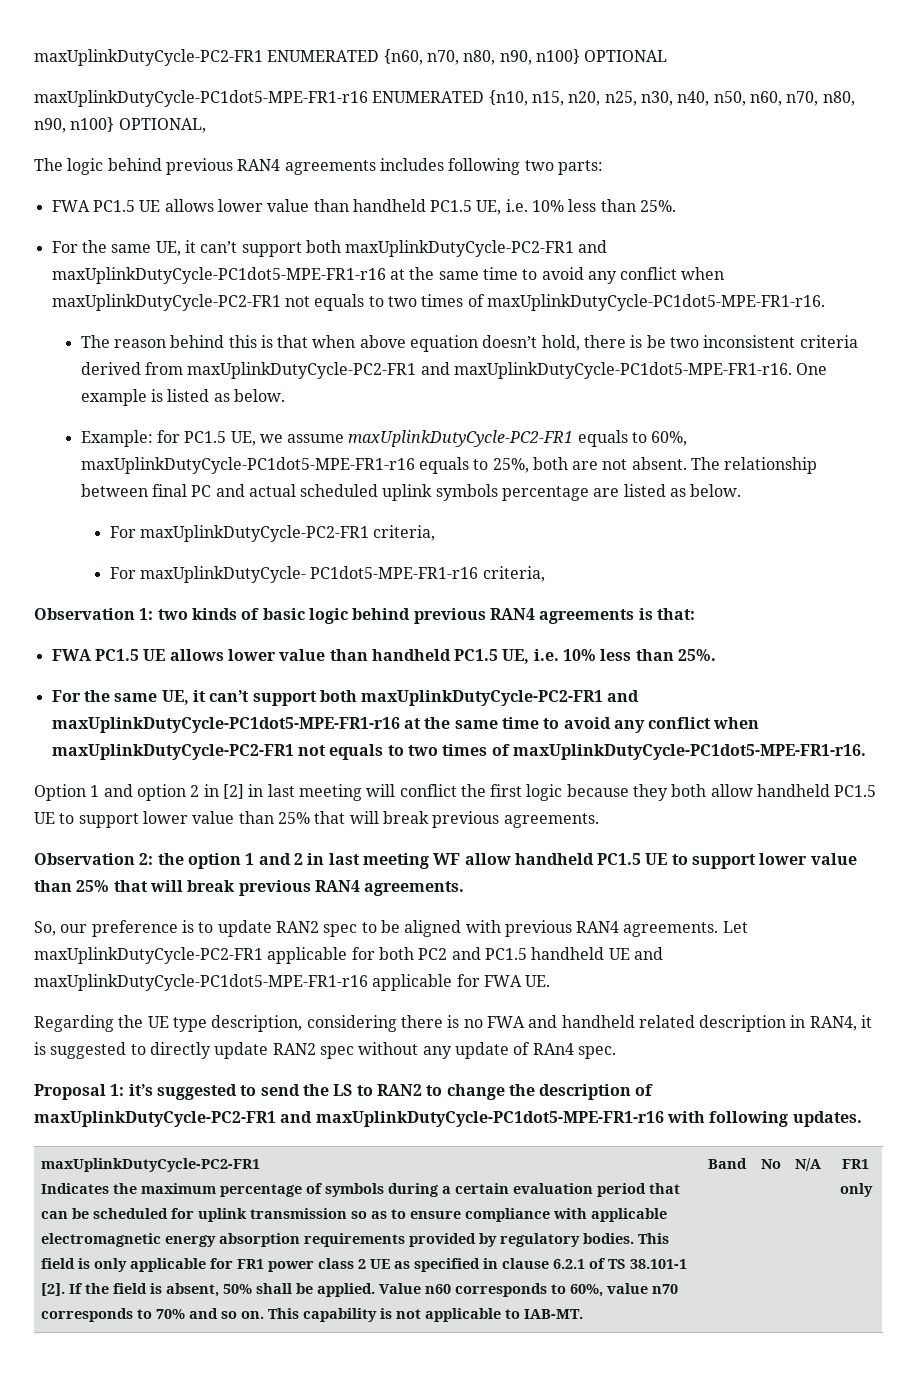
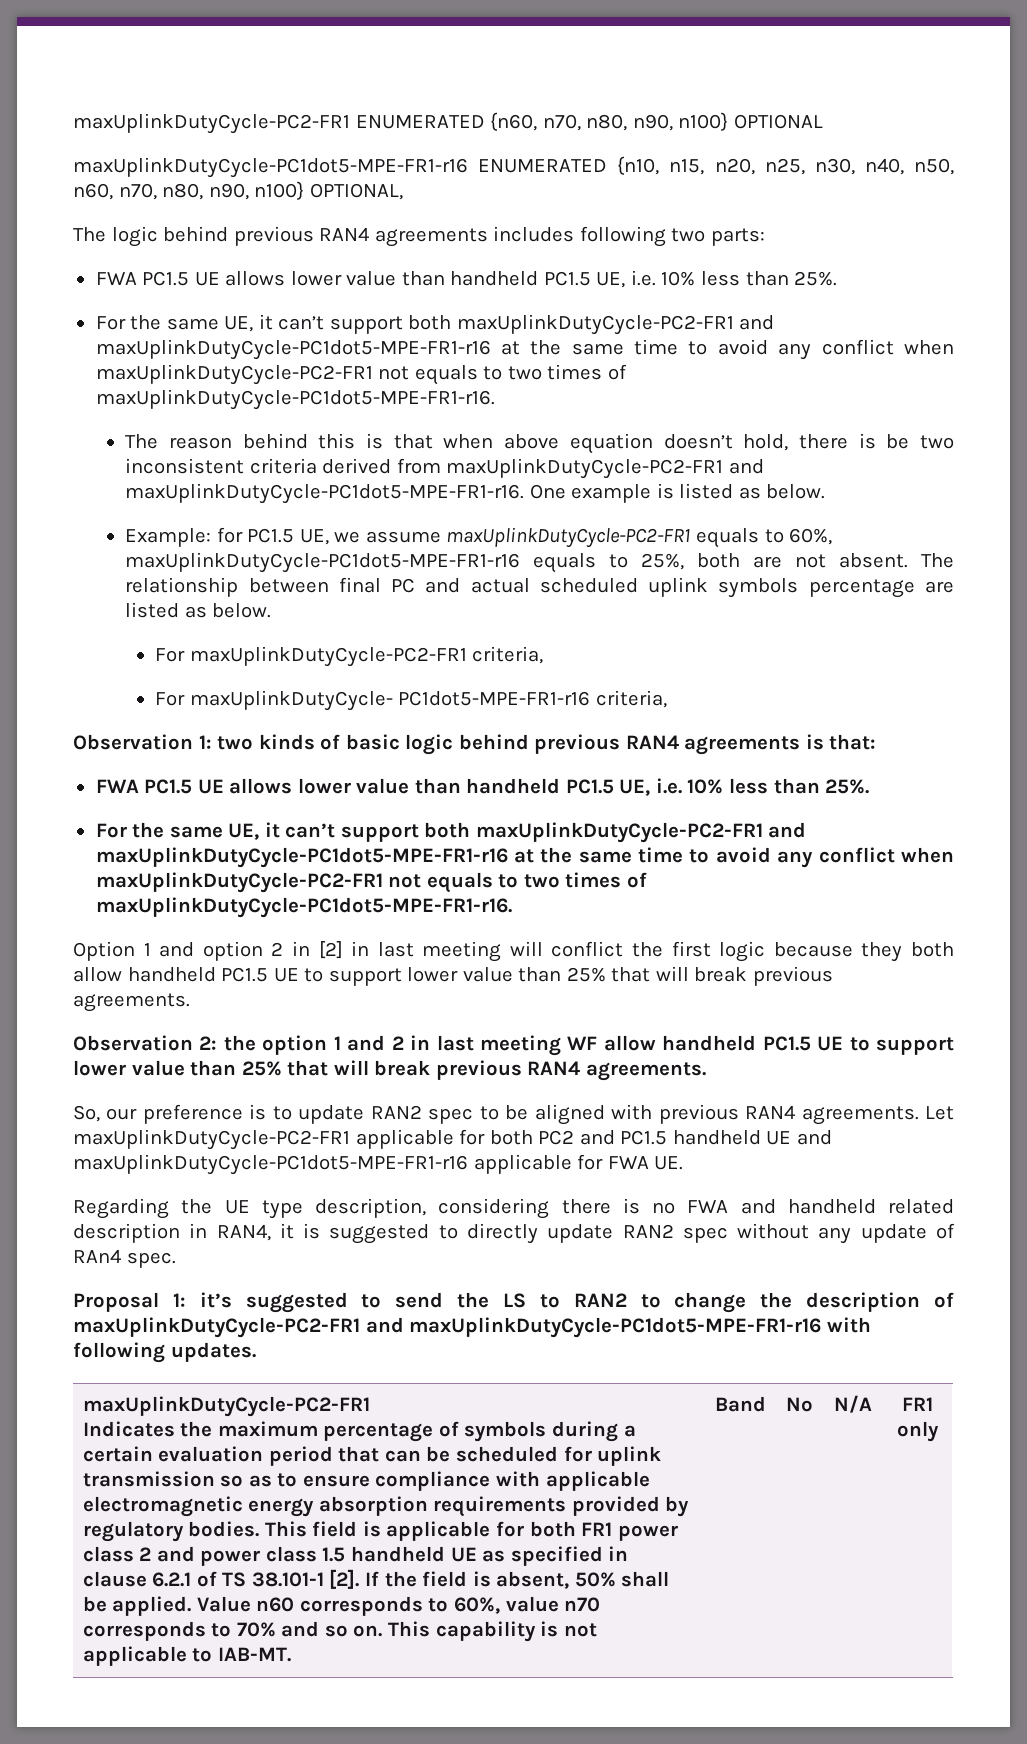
[93,1258,233,1272] only applicable for -> [386,1521,576,1541] applicable for both
(366, 1264) none -> [156,1546,445,1566] and power class 1.5 handheld

